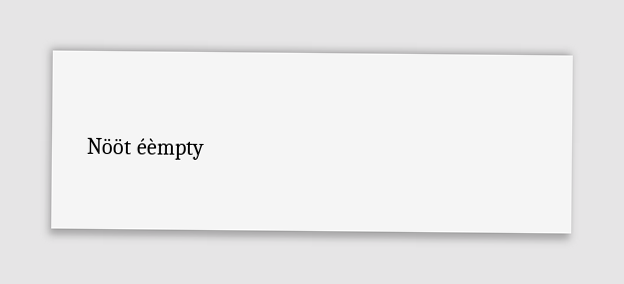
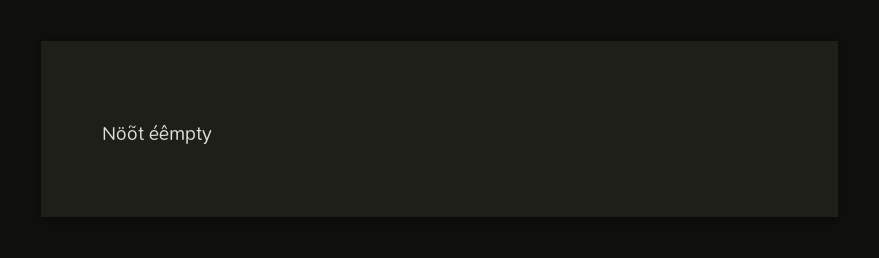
[86,137,205,160] Nööt éèmpty -> [102,124,213,145] Nöõt éêmpty

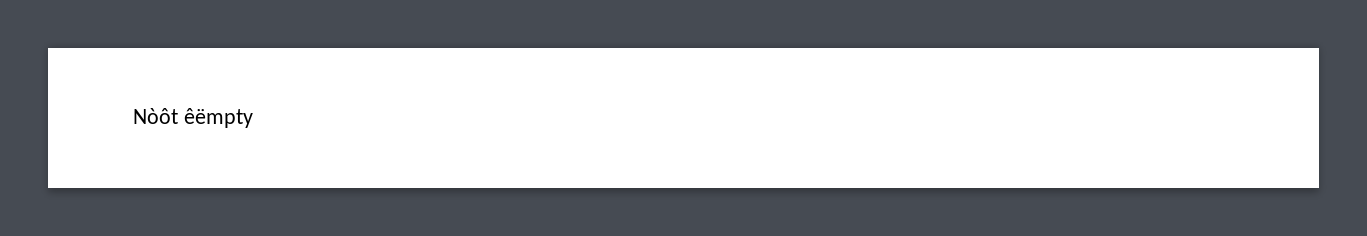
[102,124,213,145] Nöõt éêmpty -> [133,108,253,128] Nòôt êëmpty

